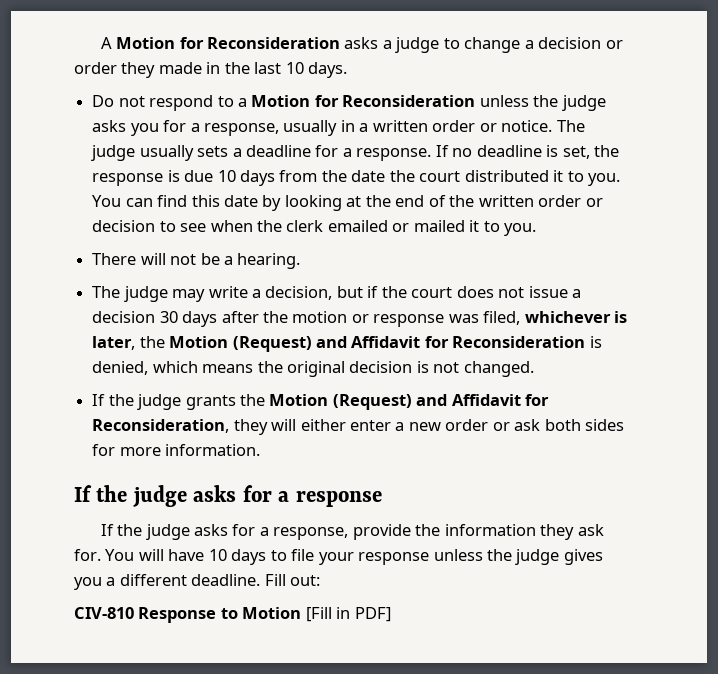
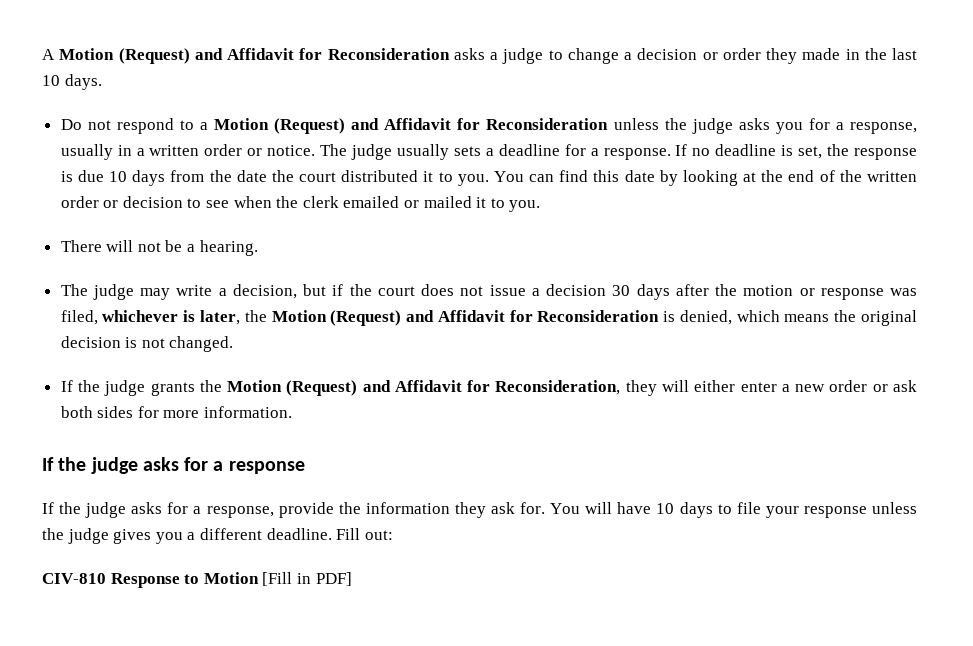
(176, 43) none -> [118,48,294,64] (Request) and Affidavit
(311, 101) none -> [274,118,452,134] (Request) and Affidavit

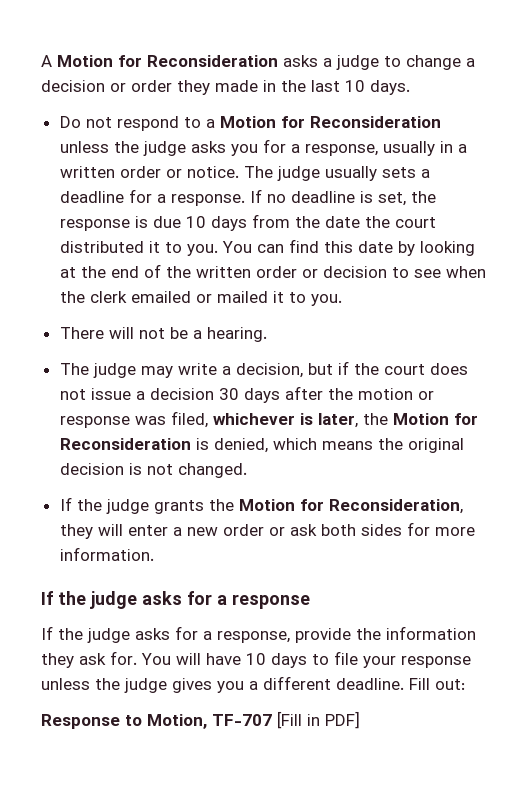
[118,48,294,64] (Request) and Affidavit -> (113, 61) none
[274,118,452,134] (Request) and Affidavit -> (276, 122) none
[330,310,505,326] (Request) and Affidavit -> (449, 419) none
[286,380,462,396] (Request) and Affidavit -> (295, 505) none
[694,380,736,392] either -> (123, 530) none
[42,573,106,584] CIV-810 -> (465, 684) none
[203,572,259,584] Motion -> [147,714,272,729] Motion, TF-707

